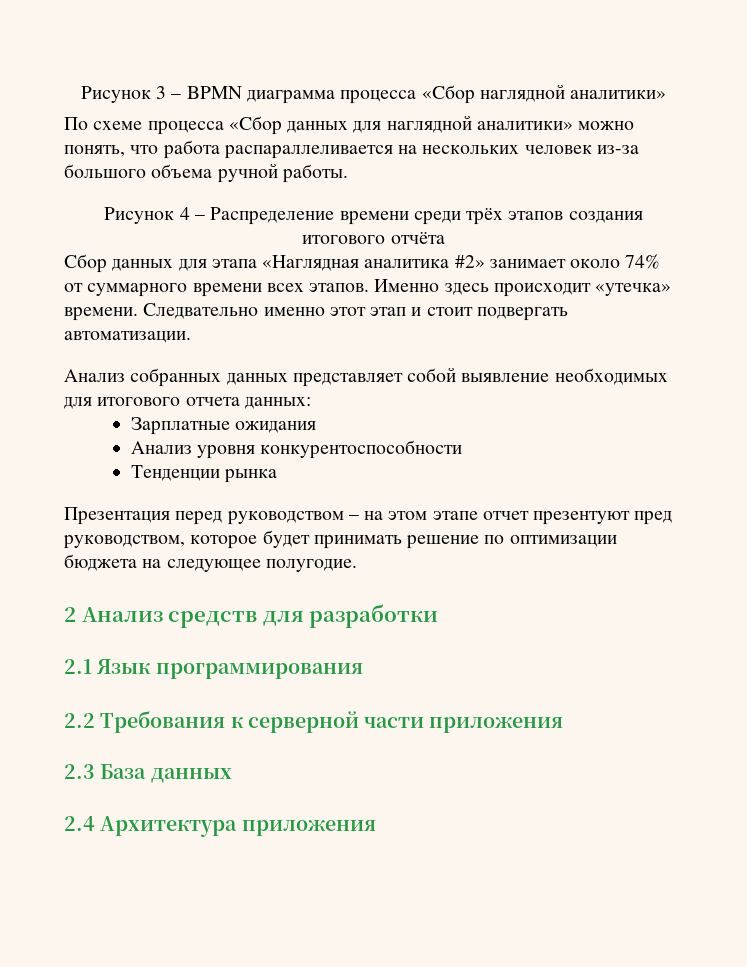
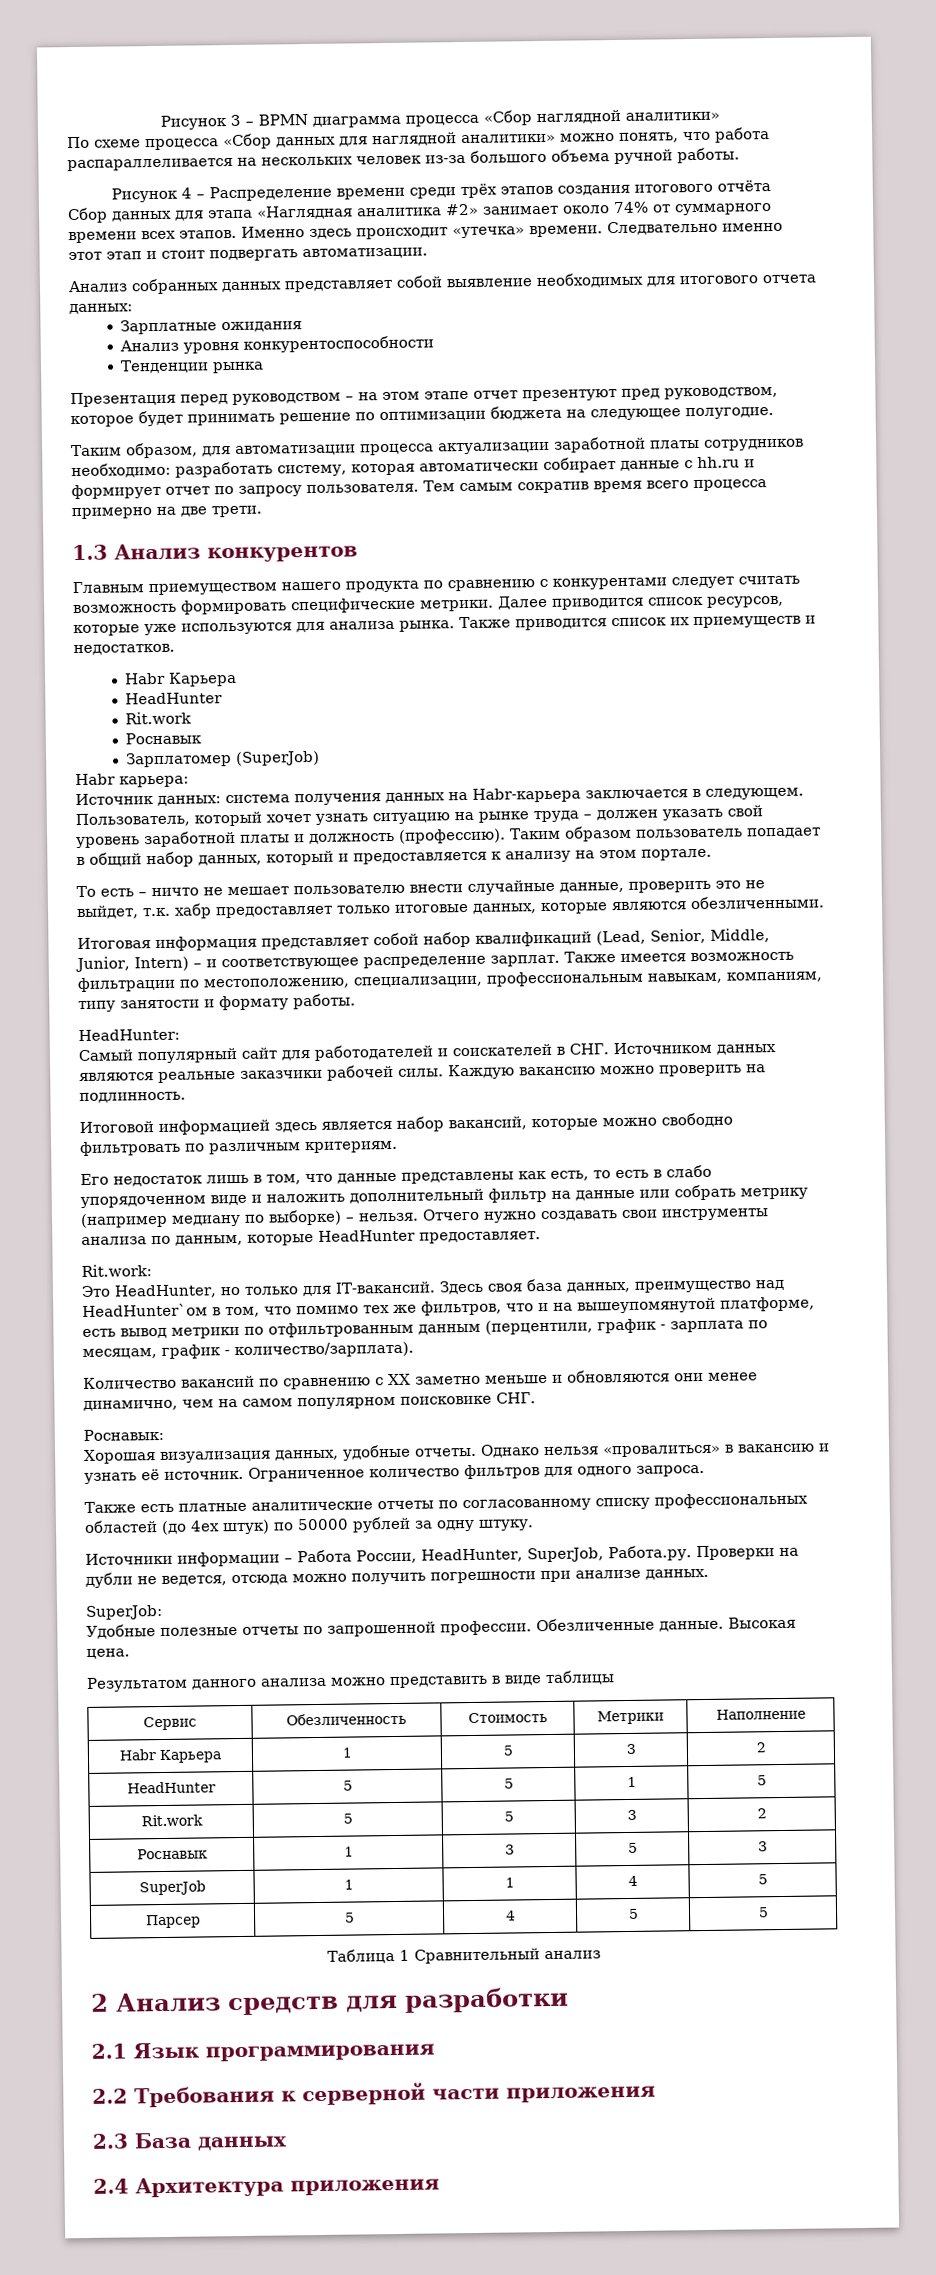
(357, 565) none -> [71,436,804,459] [71,456,755,479] [71,479,767,500] [71,505,262,520] [72,543,358,563] [72,575,800,596] [73,595,784,615] [73,615,816,637] [73,643,175,656] [124,671,238,687] [125,692,224,705] [125,711,193,725] [125,732,203,745] [126,750,321,768] [75,773,189,788] [75,787,804,806] [75,805,763,828] [76,825,821,849] [76,848,712,868] [76,879,765,898] [76,895,825,920] [77,928,770,952] [75,951,794,973] [77,970,823,993] [78,993,356,1013] [78,1028,180,1042] [78,1041,776,1064] [79,1064,766,1083] [79,1091,186,1104] [79,1112,733,1135] [80,1140,398,1157] [80,1164,712,1187] [80,1184,808,1209] [80,1208,769,1229] [81,1229,541,1246] [81,1264,152,1277] [81,1278,784,1299] [82,1296,815,1318] [82,1318,768,1339] [82,1341,414,1359] [83,1369,758,1390] [83,1392,536,1411] [83,1428,164,1441] [84,1443,830,1464] [84,1464,705,1484] [84,1492,808,1513] [84,1516,534,1535] [85,1545,799,1567] [85,1568,709,1588] [86,1604,163,1620] [86,1616,796,1639] [86,1648,130,1659] [86,1670,615,1692] [143,1716,197,1731] [286,1712,407,1726] [467,1712,548,1724] [597,1710,664,1725] [715,1708,806,1720] [119,1749,222,1764] [341,1747,352,1758] [502,1745,513,1756] [625,1743,636,1755] [755,1742,766,1753] [126,1781,216,1794] [342,1780,353,1791] [503,1778,514,1789] [626,1776,637,1788] [756,1775,767,1786] [140,1814,203,1827] [342,1813,353,1824] [503,1811,514,1822] [626,1809,637,1821] [756,1808,767,1819] [136,1848,208,1860] [343,1846,354,1857] [504,1844,515,1855] [627,1842,638,1854] [757,1841,768,1852] [138,1880,206,1896] [343,1879,354,1890] [504,1877,515,1888] [627,1875,638,1887] [757,1874,768,1885] [145,1914,201,1929] [344,1912,355,1923] [504,1910,516,1921] [627,1908,639,1919] [757,1907,769,1918] [327,1948,601,1964] // Таким образом, для автоматизации процесса актуализации заработной платы сотрудников необходимо: разработать систему, которая автоматически собирает данные с hh.ru и формирует отчет по запросу пользователя. Тем самым сократив время всего процесса примерно на две трети. // 1.3 Анализ конкурентов // Главным приемуществом нашего продукта по сравнению с конкурентами следует считать возможность формировать специфические метрики. Далее приводится список ресурсов, которые уже используются для анализа рынка. Также приводится список их приемуществ и недостатков. // Habr Карьера // HeadHunter // Rit.work // Роснавык // Зарплатомер (SuperJob) // Habr карьера: // Источник данных: система получения данных на Habr-карьера заключается в следующем. Пользователь, который хочет узнать ситуацию на рынке труда – должен указать свой уровень заработной платы и должность (профессию). Таким образом пользователь попадает в общий набор данных, который и предоставляется к анализу на этом портале. // То есть – ничто не мешает пользователю внести случайные данные, проверить это не выйдет, т.к. хабр предоставляет только итоговые данных, которые являются обезличенными. // Итоговая информация представляет собой набор квалификаций (Lead, Senior, Middle, Junior, Intern) – и соответствующее распределение зарплат. Также имеется возможность фильтрации по местоположению, специализации, профессиональным навыкам, компаниям, типу занятости и формату работы. // HeadHunter: // Самый популярный сайт для работодателей и соискателей в СНГ. Источником данных являются реальные заказчики рабочей силы. Каждую вакансию можно проверить на подлинность. // Итоговой информацией здесь является набор вакансий, которые можно свободно фильтровать по различным критериям. // Его недостаток лишь в том, что данные представлены как есть, то есть в слабо упорядоченном виде и наложить дополнительный фильтр на данные или собрать метрику (например медиану по выборке) – нельзя. Отчего нужно создавать свои инструменты анализа по данным, которые HeadHunter предоставляет. // Rit.work: // Это HeadHunter, но только для IT-вакансий. Здесь своя база данных, преимущество над HeadHunter`ом в том, что помимо тех же фильтров, что и на вышеупомянутой платформе, есть вывод метрики по отфильтрованным данным (перцентили, график - зарплата по месяцам, график - количество/зарплата). // Количество вакансий по сравнению с ХХ заметно меньше и обновляются они менее динамично, чем на самом популярном поисковике СНГ. // Роснавык: // Хорошая визуализация данных, удобные отчеты. Однако нельзя «провалиться» в вакансию и узнать её источник. Ограниченное количество фильтров для одного запроса. // Также есть платные аналитические отчеты по согласованному списку профессиональных областей (до 4ех штук) по 50000 рублей за одну штуку. // Источники информации – Работа России, HeadHunter, SuperJob, Работа.ру. Проверки на дубли не ведется, отсюда можно получить погрешности при анализе данных. // SuperJob: // Удобные полезные отчеты по запрошенной профессии. Обезличенные данные. Высокая цена. // Результатом данного анализа можно представить в виде таблицы // Сервис | Обезличенность | Стоимость | Метрики | Наполнение // Habr Карьера | 1 | 5 | 3 | 2 // HeadHunter | 5 | 5 | 1 | 5 // Rit.work | 5 | 5 | 3 | 2 // Роснавык | 1 | 3 | 5 | 3 // SuperJob | 1 | 1 | 4 | 5 // Парсер | 5 | 4 | 5 | 5 // Таблица 1 Сравнительный анализ

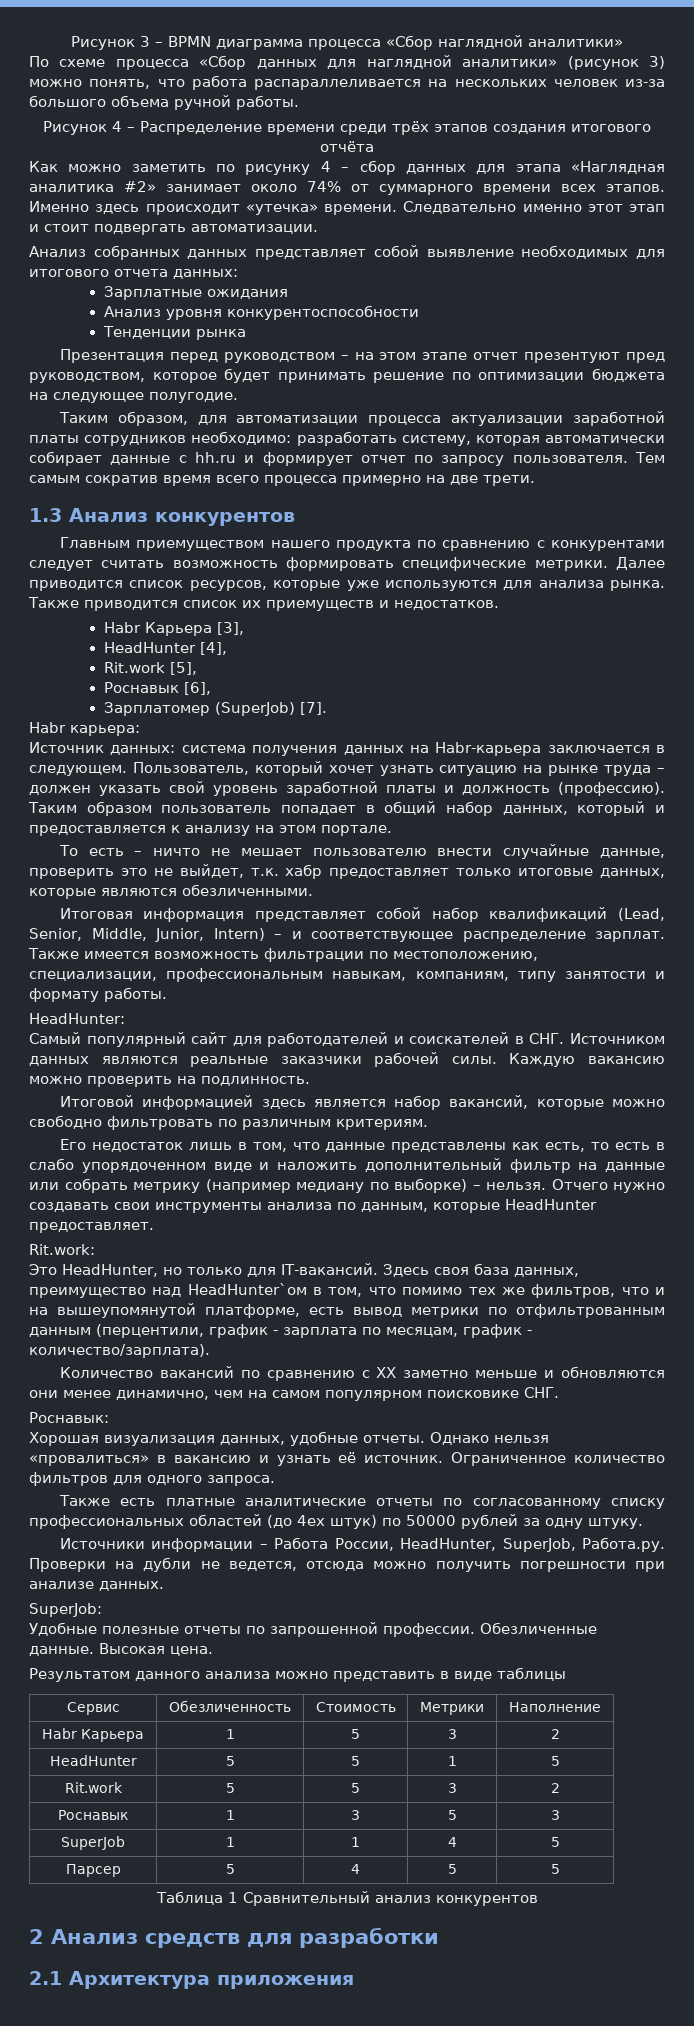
(556, 138) none -> [567,56,666,70] (рисунок 3)
[67,207,108,224] Сбор -> [29,160,396,175] Как можно заметить по рисунку 4 – сбор
[125,692,224,705] [125,711,193,725] [125,732,203,745] // HeadHunter // Rit.work // Роснавык -> [216,622,244,635] [103,642,227,655] [103,662,197,675] [103,682,211,695] [3], // HeadHunter [4], // Rit.work [5], // Роснавык [6],
(321, 758) none -> [299,702,327,715] [7].
(601, 1955) none -> [435,1895,538,1906] конкурентов
[133,2042,435,2062] [92,2082,656,2108] [92,2132,288,2151] [93,2178,129,2194] Язык программирования // 2.2 Требования к серверной части приложения // 2.3 База данных // 2.4 -> (62, 1978) none

